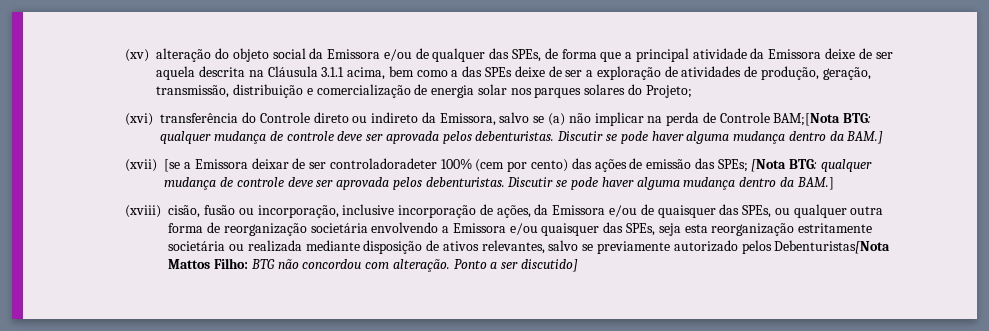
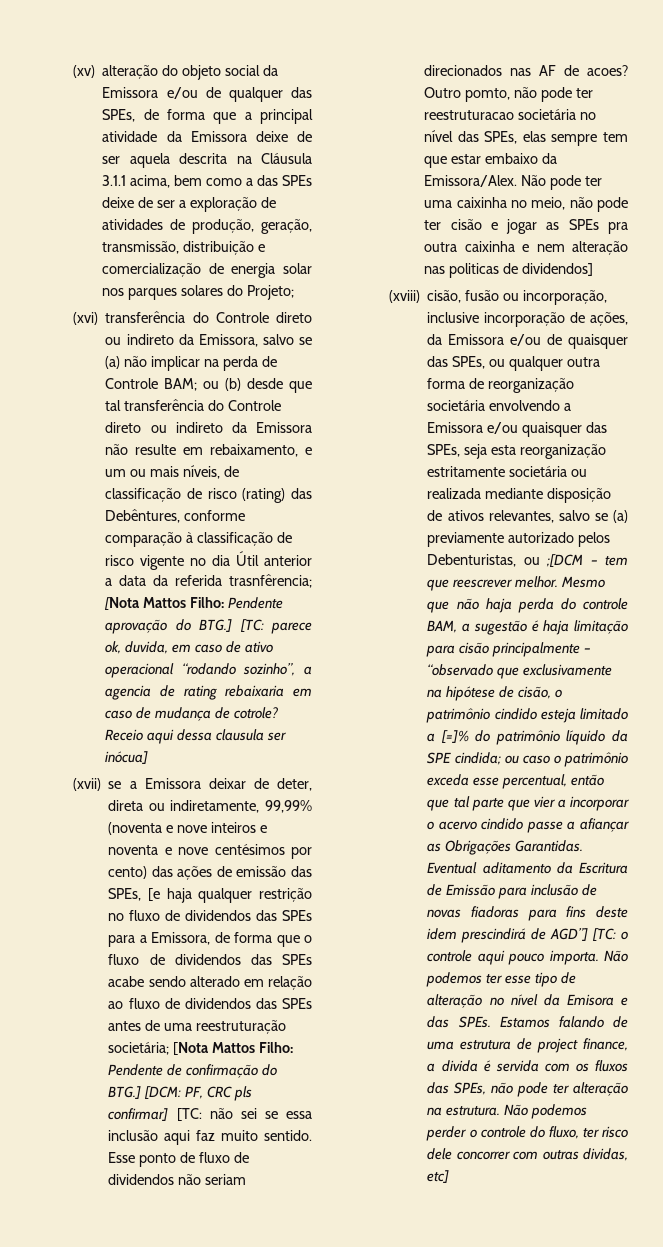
[773,113,872,126] [160,131,884,144] BAM;[Nota BTG: qualquer mudança de controle deve ser aprovada pelos debenturistas. Discutir se pode haver alguma mudança dentro da BAM.] -> [164,378,312,393] [105,399,282,411] [105,422,312,433] [105,444,312,457] [105,465,240,479] [105,488,312,503] [105,509,246,523] [105,532,293,547] [105,551,312,570] [105,574,312,588] [104,597,284,610] [105,619,312,634] [105,641,273,654] [105,663,312,678] [105,685,312,700] [105,707,280,721] [105,729,287,744] [105,751,149,764] BAM; ou (b) desde que tal transferência do Controle direto ou indireto da Emissora não resulte em rebaixamento, e um ou mais níveis, de classificação de risco (rating) das Debêntures, conforme comparação à classificação de risco vigente no dia Útil anterior a data da referida trasnfêrencia; [Nota Mattos Filho: Pendente aprovação do BTG.] [TC: parece ok, duvida, em caso de ativo operacional “rodando sozinho”, a agencia de rating rebaixaria em caso de mudança de cotrole? Receio aqui dessa clausula ser inócua]
[164,159,181,172] [se -> [108,781,122,789] se
[309,158,505,172] ser controladoradeter 100% (cem -> [277,778,313,791] [108,800,312,813] [108,822,268,835] [108,844,285,855] deter, direta ou indiretamente, 99,99% (noventa e nove inteiros e noventa e nove centésimos
[717,159,872,172] [164,177,834,190] SPEs; [Nota BTG: qualquer mudança de controle deve ser aprovada pelos debenturistas. Discutir se pode haver alguma mudança dentro da BAM.] -> [108,888,312,903] [108,910,312,921] [108,932,313,947] [108,954,312,965] [108,976,312,990] [108,998,313,1009] [108,1020,287,1034] [108,1042,294,1055] [108,1064,278,1078] [108,1086,253,1101] [108,1108,313,1121] [108,1130,312,1145] [108,1152,250,1167] [108,1174,247,1185] [424,65,628,76] [424,87,594,102] [424,109,597,120] [424,130,628,146] [424,153,558,168] [424,175,603,190] [424,197,628,212] [424,219,628,234] [424,241,628,255] [424,263,594,278] SPEs, [e haja qualquer restrição no fluxo de dividendos das SPEs para a Emissora, de forma que o fluxo de dividendos das SPEs acabe sendo alterado em relação ao fluxo de dividendos das SPEs antes de uma reestruturação societária; [Nota Mattos Filho: Pendente de confirmação do BTG.] [DCM: PF, CRC pls confirmar] [TC: não sei se essa inclusão aqui faz muito sentido. Esse ponto de fluxo de dividendos não seriam direcionados nas AF de acoes? Outro pomto, não pode ter reestruturacao societária no nível das SPEs, elas sempre tem que estar embaixo da Emissora/Alex. Não pode ter uma caixinha no meio, não pode ter cisão e jogar as SPEs pra outra caixinha e nem alteração nas politicas de dividendos]
(594, 247) none -> [613,510,628,523] (a)
[774,240,891,254] [168,258,578,272] Debenturistas[Nota Mattos Filho: BTG não concordou com alteração. Ponto a ser discutido] -> [427,554,628,567] [427,576,606,591] [427,598,628,613] [427,620,628,635] [426,642,592,657] [427,664,613,679] [427,686,563,701] [426,708,628,723] [427,730,628,745] [427,752,628,767] [427,774,605,789] [427,796,629,811] [427,818,629,833] [427,840,584,855] [427,862,628,874] [427,884,598,899] [427,906,628,921] [427,928,628,943] [427,950,628,965] [426,972,577,987] [427,994,628,1008] [427,1016,628,1028] [427,1038,628,1053] [427,1060,628,1072] [427,1082,628,1097] [427,1104,588,1119] [426,1126,628,1141] [427,1148,628,1161] [427,1170,450,1183] Debenturistas, ou ;[DCM – tem que reescrever melhor. Mesmo que não haja perda do controle BAM, a sugestão é haja limitação para cisão principalmente – “observado que exclusivamente na hipótese de cisão, o patrimônio cindido esteja limitado a [=]% do patrimônio líquido da SPE cindida; ou caso o patrimônio exceda esse percentual, então que tal parte que vier a incorporar o acervo cindido passe a afiançar as Obrigações Garantidas. Eventual aditamento da Escritura de Emissão para inclusão de novas fiadoras para fins deste idem prescindirá de AGD”] [TC: o controle aqui pouco importa. Não podemos ter esse tipo de alteração no nível da Emisora e das SPEs. Estamos falando de uma estrutura de project finance, a divida é servida com os fluxos das SPEs, não pode ter alteração na estrutura. Não podemos perder o controle do fluxo, ter risco dele concorrer com outras dividas, etc]

